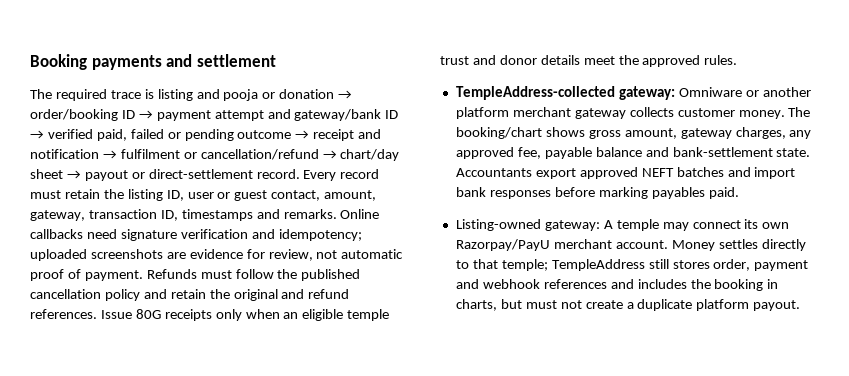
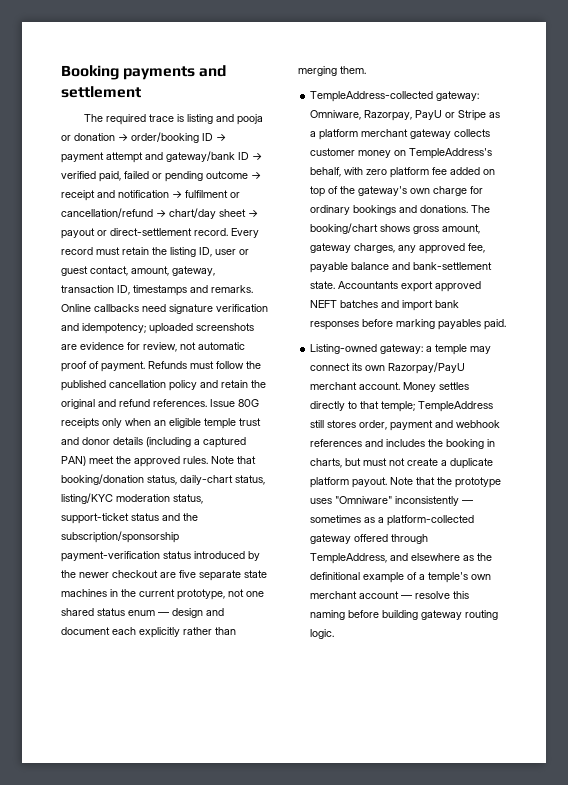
(580, 60) none -> [146,437,246,448] [61,456,86,466] (including a captured PAN)
[455,86,811,100] // TempleAddress-collected gateway: Omniware or another -> [211,456,256,464] [61,474,265,485] [61,493,203,504] [61,513,198,524] [61,531,179,543] [61,551,260,562] [61,570,267,581] [61,589,264,600] [61,608,224,618] [61,627,236,638] [298,66,366,76] [310,91,480,102] [310,110,501,121] [310,131,317,137] Note that booking/donation status, daily-chart status, listing/KYC moderation status, support-ticket status and the subscription/sponsorship payment-verification status introduced by the newer checkout are five separate state machines in the current prototype, not one shared status enum — design and document each explicitly rather than merging them. // TempleAddress-collected gateway: Omniware, Razorpay, PayU or Stripe as a
[738,110,785,119] money. -> [358,148,493,159] [310,167,496,178] [310,186,484,197] [310,205,469,215] money on TempleAddress's behalf, with zero platform fee added on top of the gateway's own charge for ordinary bookings and donations.
[603,220,613,229] A -> [426,346,433,352] a
(801, 305) none -> [390,477,502,488] [310,496,474,506] [310,515,475,526] [310,534,429,544] [310,553,493,564] [310,572,492,583] [310,591,470,599] [310,610,499,620] [310,629,335,639] Note that the prototype uses "Omniware" inconsistently — sometimes as a platform-collected gateway offered through TempleAddress, and elsewhere as the definitional example of a temple's own merchant account — resolve this naming before building gateway routing logic.

